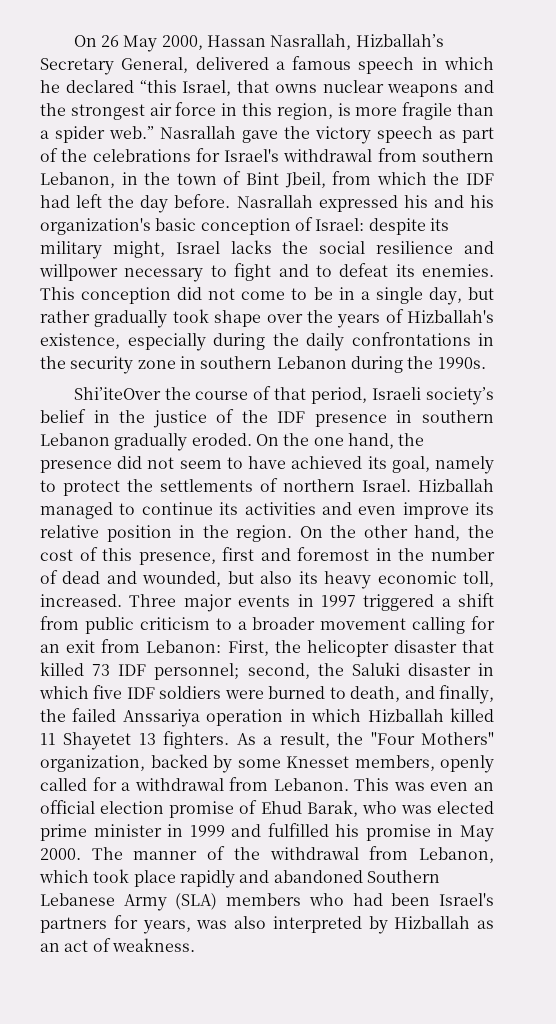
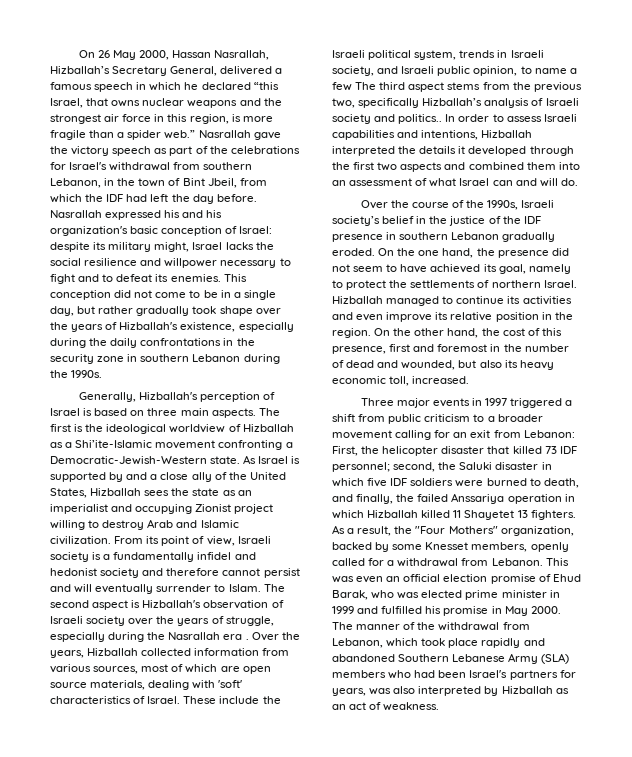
[73,387,161,400] Shi’iteOver -> [78,392,275,402] [50,408,280,418] [50,424,294,434] [50,440,293,450] [50,455,301,465] [50,472,286,482] [50,488,252,498] [50,504,274,514] [50,519,239,530] [50,536,271,546] [50,552,256,562] [50,568,300,578] [50,584,285,594] [50,600,284,610] [50,616,274,626] [50,632,300,642] [50,648,290,658] [50,664,271,674] [50,680,243,690] [50,696,281,704] [332,50,544,60] [332,66,577,76] [332,82,582,92] [332,98,579,108] [332,114,577,124] [332,130,533,140] [332,146,574,156] [332,162,580,172] [332,178,578,187] [360,200,388,209] Generally, Hizballah's perception of Israel is based on three main aspects. The first is the ideological worldview of Hizballah as a Shi’ite-Islamic movement confronting a Democratic-Jewish-Western state. As Israel is supported by and a close ally of the United States, Hizballah sees the state as an imperialist and occupying Zionist project willing to destroy Arab and Islamic civilization. From its point of view, Israeli society is a fundamentally infidel and hedonist society and therefore cannot persist and will eventually surrender to Islam. The second aspect is Hizballah's observation of Israeli society over the years of struggle, especially during the Nasrallah era . Over the years, Hizballah collected information from various sources, most of which are open source materials, dealing with 'soft' characteristics of Israel. These include the Israeli political system, trends in Israeli society, and Israeli public opinion, to name a few The third aspect stems from the previous two, specifically Hizballah’s analysis of Israeli society and politics.. In order to assess Israeli capabilities and intentions, Hizballah interpreted the details it developed through the first two aspects and combined them into an assessment of what Israel can and will do. // Over
[274,387,368,404] that period, -> [466,200,519,210] the 1990s,
(122, 600) none -> (470, 380) //

